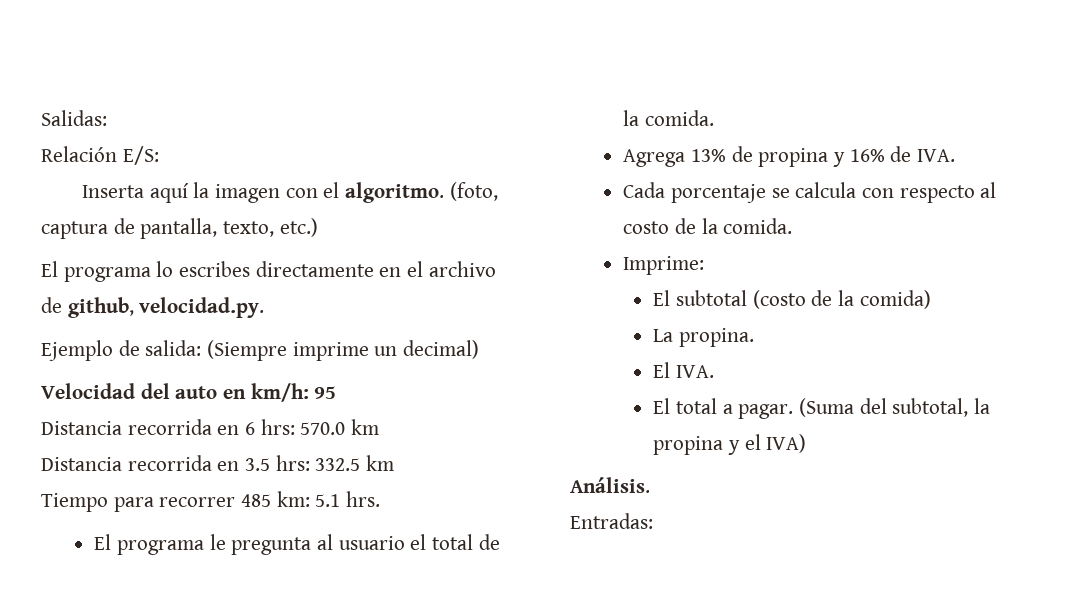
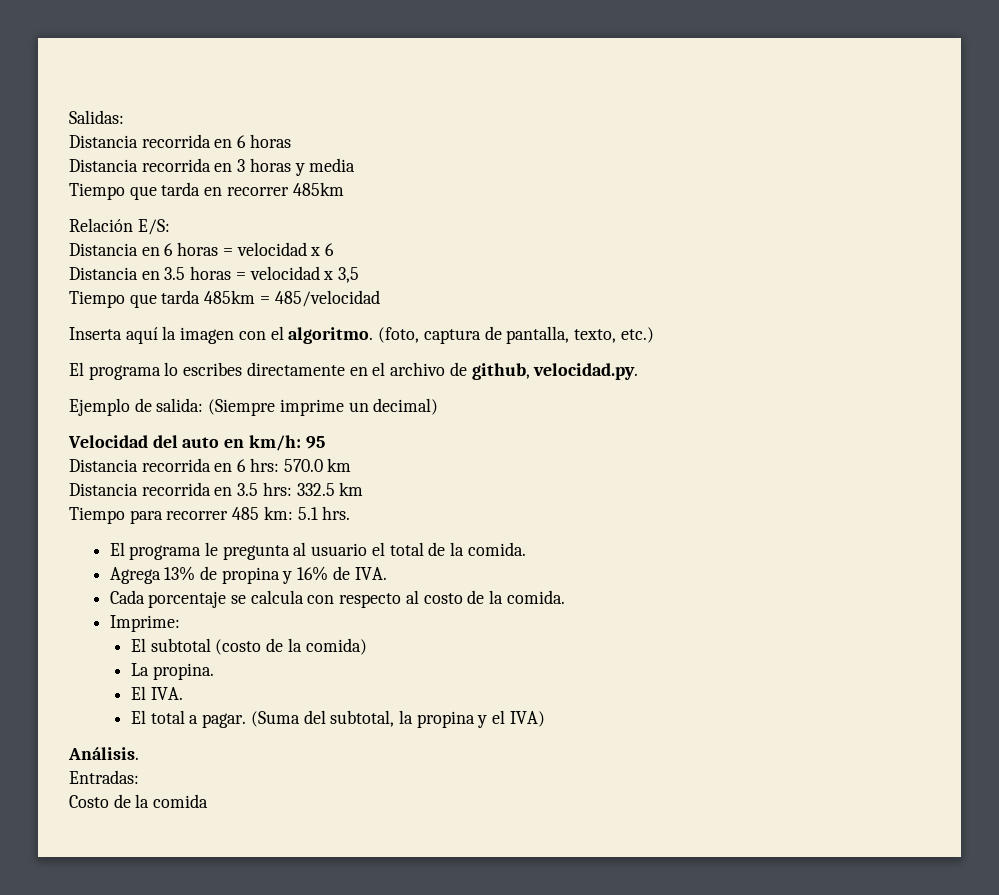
[41,146,159,165] Relación E/S: -> [69,134,291,148] [69,158,356,176] [69,182,344,200] [69,218,170,235] [69,242,335,256] [69,266,360,283] [69,290,380,308] Distancia recorrida en 6 horas // Distancia recorrida en 3 horas y media // Tiempo que tarda en recorrer 485km // Relación E/S: // Distancia en 6 horas = velocidad x 6 // Distancia en 3.5 horas = velocidad x 3,5 // Tiempo que tarda 485km = 485/velocidad
(653, 521) none -> [69,794,209,808] // Costo de la comida

